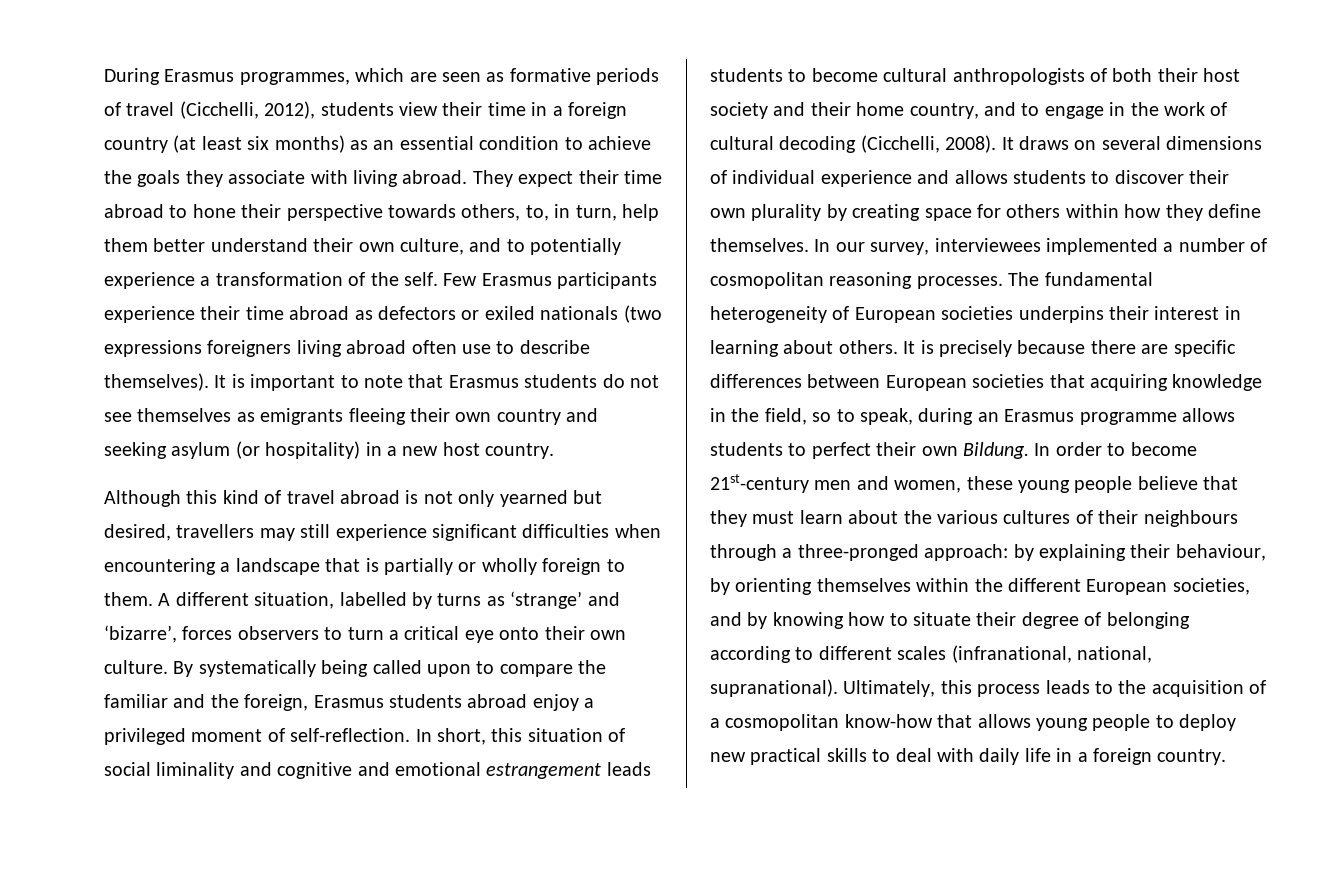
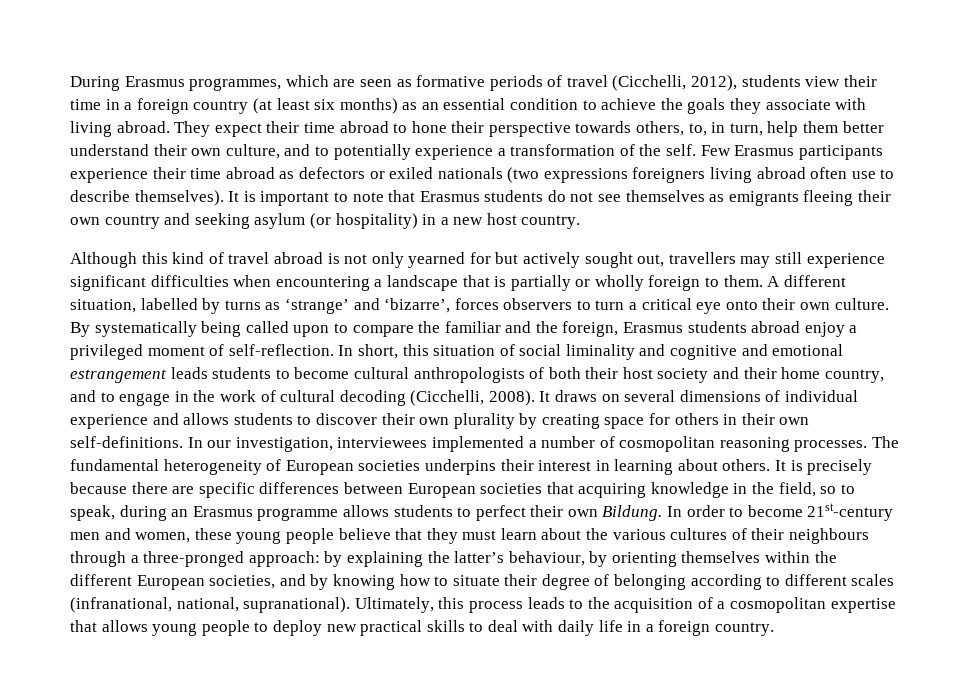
[572,490,602,504] [104,524,171,541] but desired, -> [469,252,665,268] for but actively sought out,
[1065,204,1261,221] [710,238,809,252] within how they define themselves. -> [723,413,810,425] [70,436,183,448] in their own self-definitions.
[870,242,930,255] survey, -> [235,437,333,452] investigation,
[1130,544,1171,558] their -> [427,551,505,563] the latter’s
[844,714,933,728] know-how -> [830,598,896,613] expertise

